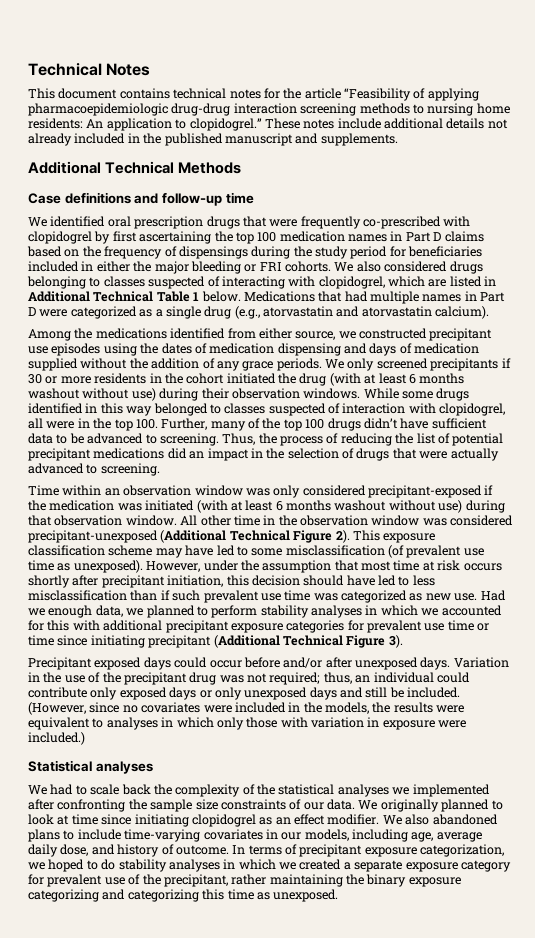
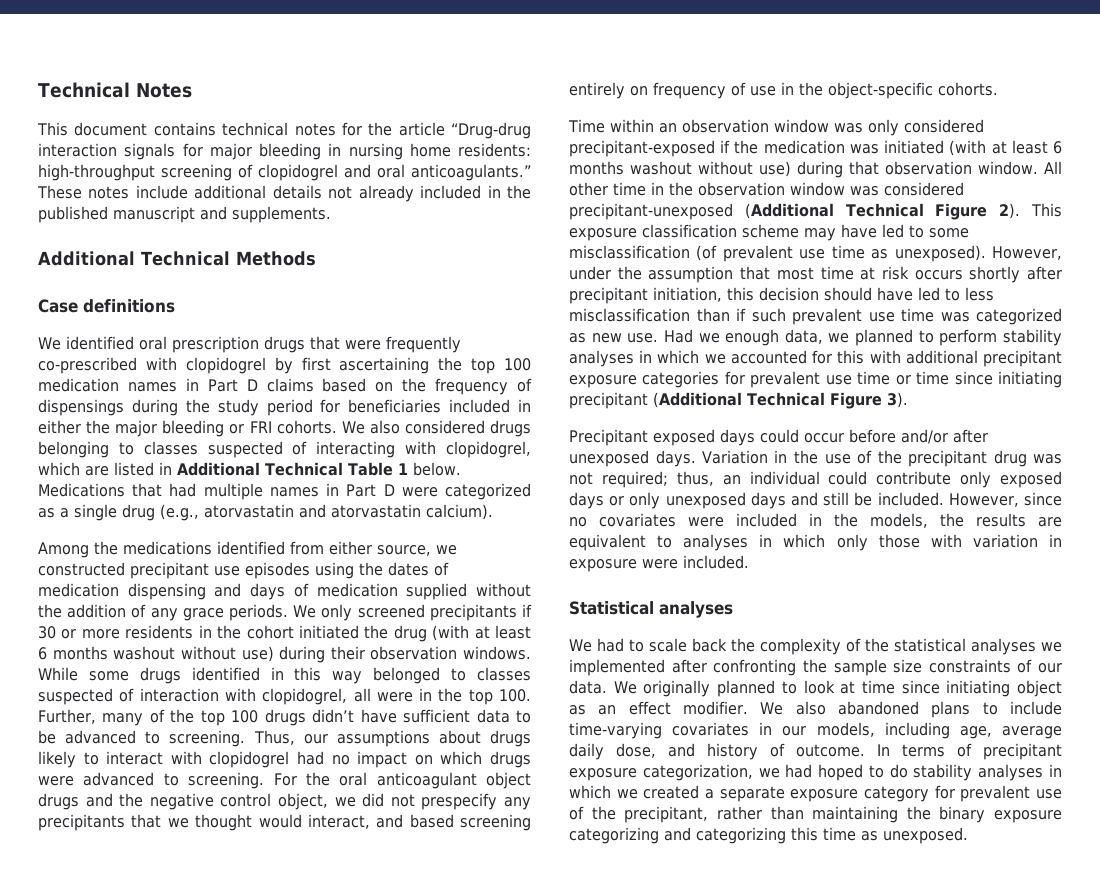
[344,88,479,101] [28,103,510,116] [28,118,262,131] “Feasibility of applying pharmacoepidemiologic drug-drug interaction screening methods to nursing home residents: An application to clopidogrel.” -> [451,122,531,139] [38,143,531,160] [38,164,531,181] “Drug-drug interaction signals for major bleeding in nursing home residents: high-throughput screening of clopidogrel and oral anticoagulants.”
[134,192,254,206] and follow-up time -> (175, 306) none
[258,433,504,446] [28,448,499,461] [28,463,160,476] the process of reducing the list of potential precipitant medications did an impact in the selection of drugs that were actually advanced to screening. -> [303,730,531,747] [38,751,532,768] [38,772,531,789] [38,793,532,810] [38,814,531,831] [569,82,998,99] our assumptions about drugs likely to interact with clopidogrel had no impact on which drugs were advanced to screening. For the oral anticoagulant object drugs and the negative control object, we did not prespecify any precipitants that we thought would interact, and based screening entirely on frequency of use in the object-specific cohorts.
[28,702,86,715] (However, -> [948,493,1019,507] However,
[436,705,465,713] were -> [1038,517,1062,527] are
[28,732,85,745] included.) -> [683,555,749,569] included.
[191,814,256,827] clopidogrel -> [1017,680,1062,697] object
(45, 866) none -> [785,764,813,778] had
(267, 879) none -> [770,806,804,820] than

